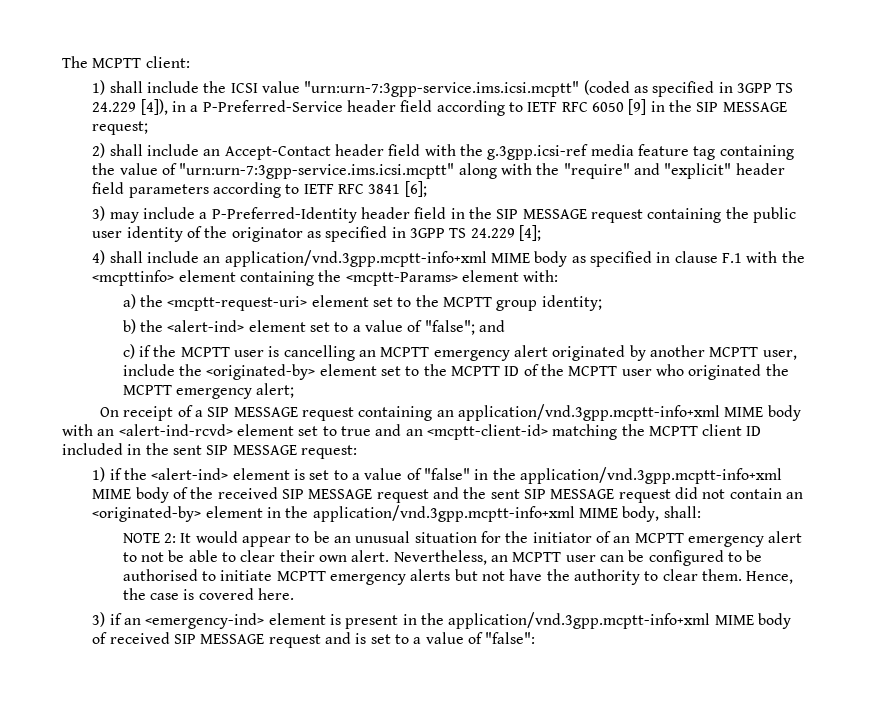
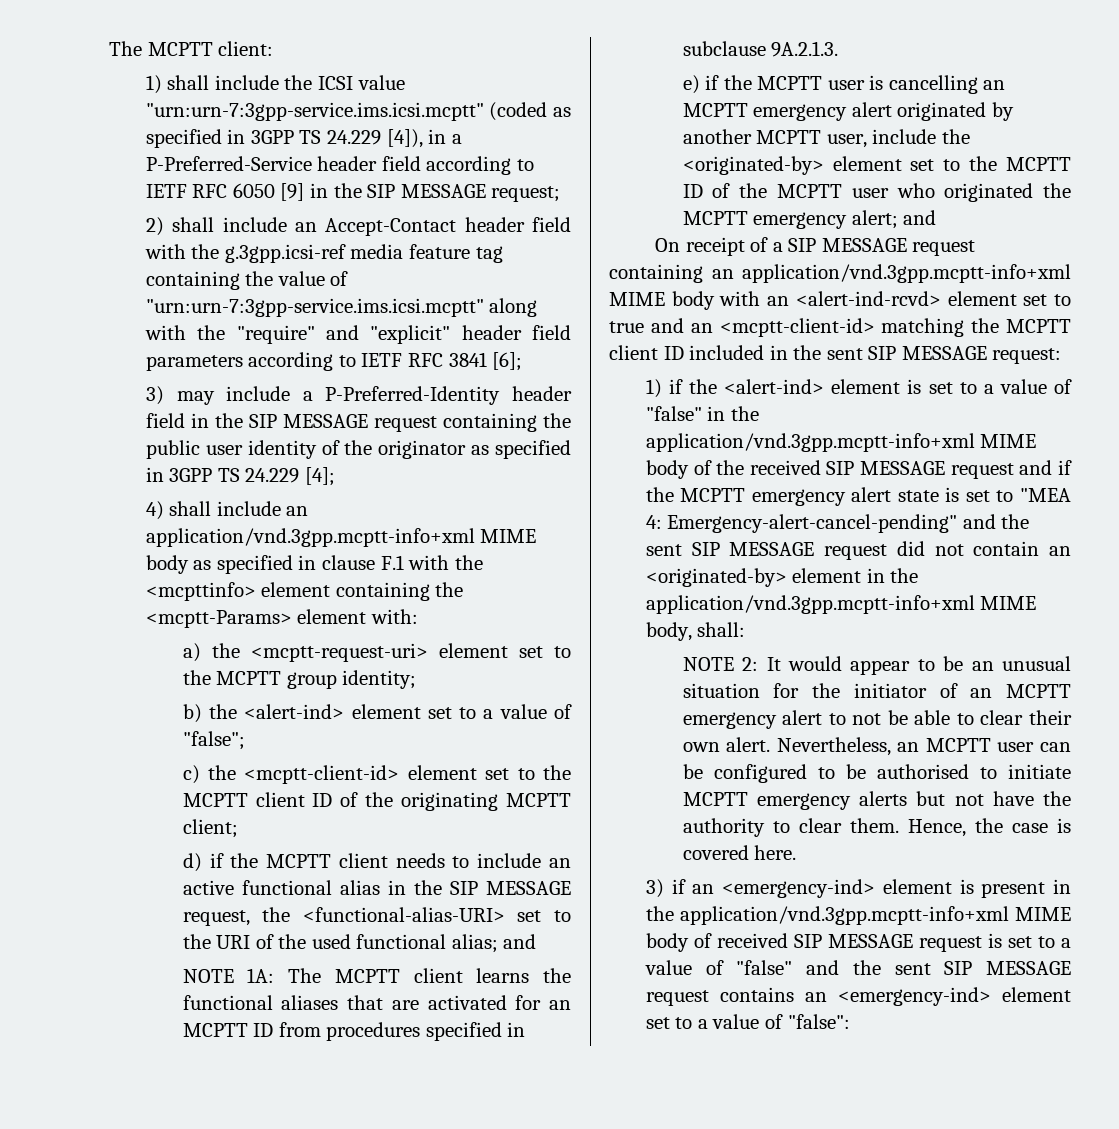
[479,320,506,332] [122,344,135,359] and // c) -> [182,765,571,784] [182,792,571,811] [182,819,238,838] [182,853,572,872] [182,880,572,895] [182,907,571,926] [182,934,537,953] [182,968,571,983] [182,995,571,1010] [182,1022,526,1041] [682,41,839,57] [682,75,700,94] // c) the <mcptt-client-id> element set to the MCPTT client ID of the originating MCPTT client; // d) if the MCPTT client needs to include an active functional alias in the SIP MESSAGE request, the <functional-alias-URI> set to the URI of the used functional alias; and // NOTE 1A: The MCPTT client learns the functional aliases that are activated for an MCPTT ID from procedures specified in subclause 9A.2.1.3. // e)
(295, 390) none -> [903,210,937,225] and
(459, 493) none -> [1058,460,1072,475] [645,487,1071,506] [645,514,996,533] if the MCPTT emergency alert state is set to "MEA 4: Emergency-alert-cancel-pending" and
[325,632,483,644] and is set to a value of -> [987,933,1071,948] [644,960,1071,975] [645,987,1071,1006] [645,1014,784,1029] is set to a value of "false" and the sent SIP MESSAGE request contains an <emergency-ind> element set to a value of

